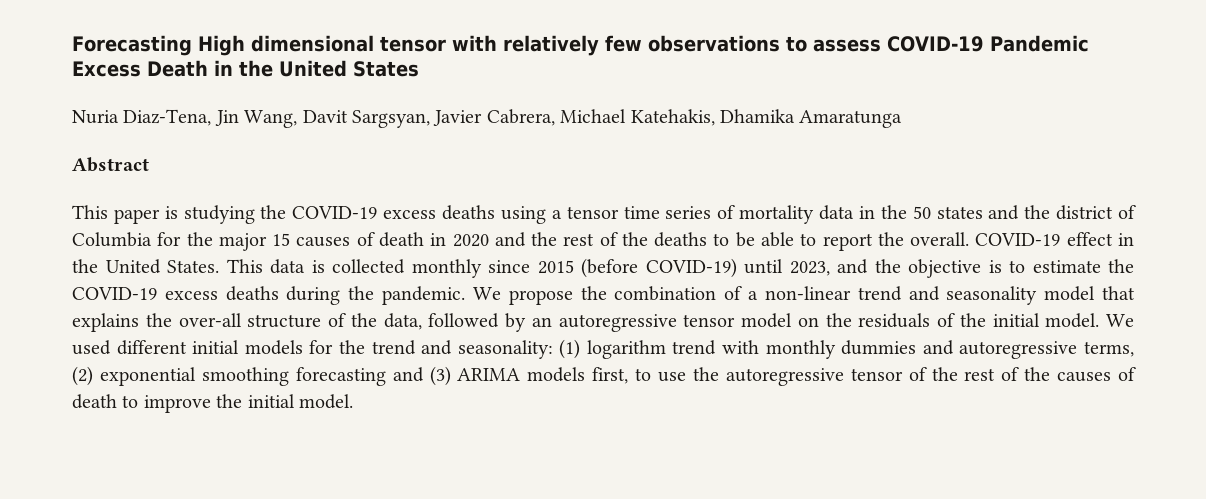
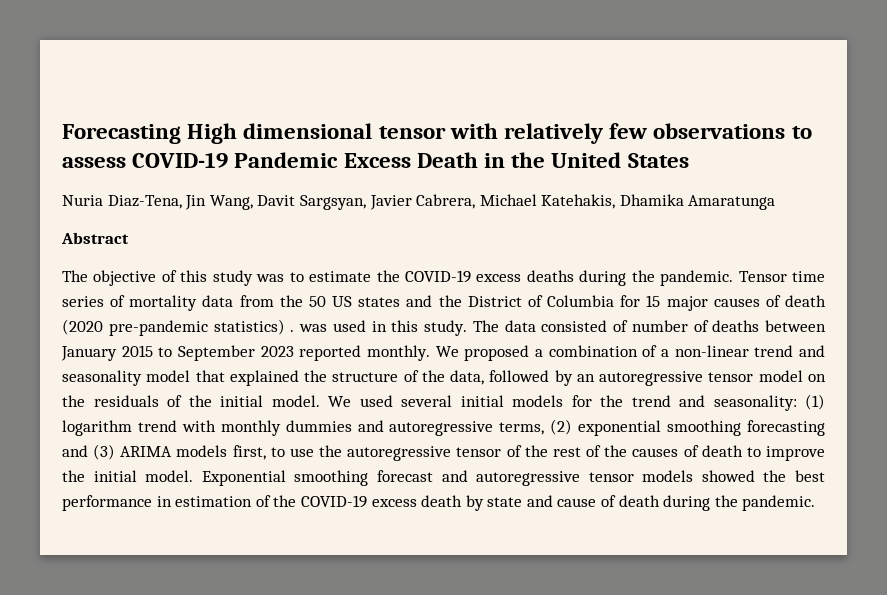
[72,205,1136,224] [72,232,1134,251] [72,258,1002,278] This paper is studying the COVID-19 excess deaths using a tensor time series of mortality data in the 50 states and the district of Columbia for the major 15 causes of death in 2020 and the rest of the deaths to be able to report the overall. COVID-19 effect in the United States. This data is collected monthly since 2015 (before COVID-19) until 2023, and the objective is -> [62,270,285,286] The objective of this study was
[472,286,607,305] We propose the -> [738,271,825,282] [62,295,826,311] [62,319,826,336] [61,345,543,361] Tensor time series of mortality data from the 50 US states and the District of Columbia for 15 major causes of death (2020 pre-pandemic statistics) . was used in this study. The data consisted of number of deaths between January 2015 to September 2023 reported monthly. We proposed a
[72,313,242,332] explains the over-all -> [229,370,328,386] explained the
[116,340,187,355] different -> [401,395,452,407] several
(353, 401) none -> [201,470,826,486] [62,495,816,511] Exponential smoothing forecast and autoregressive tensor models showed the best performance in estimation of the COVID-19 excess death by state and cause of death during the pandemic.

